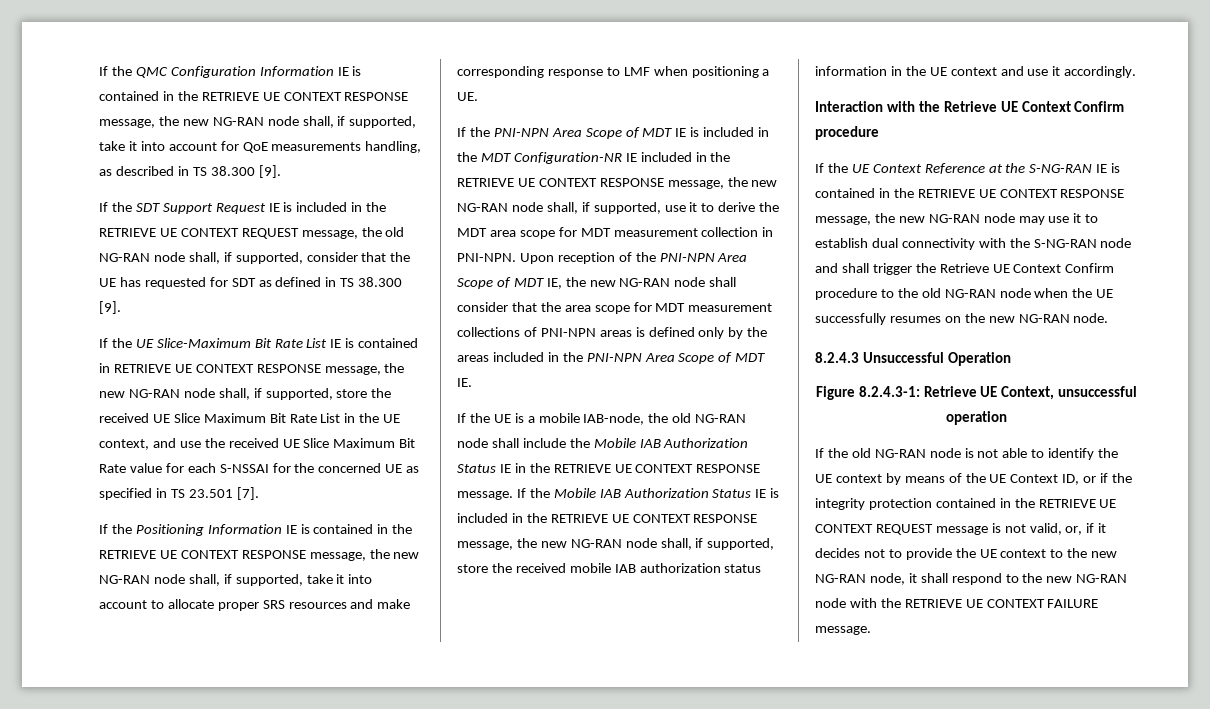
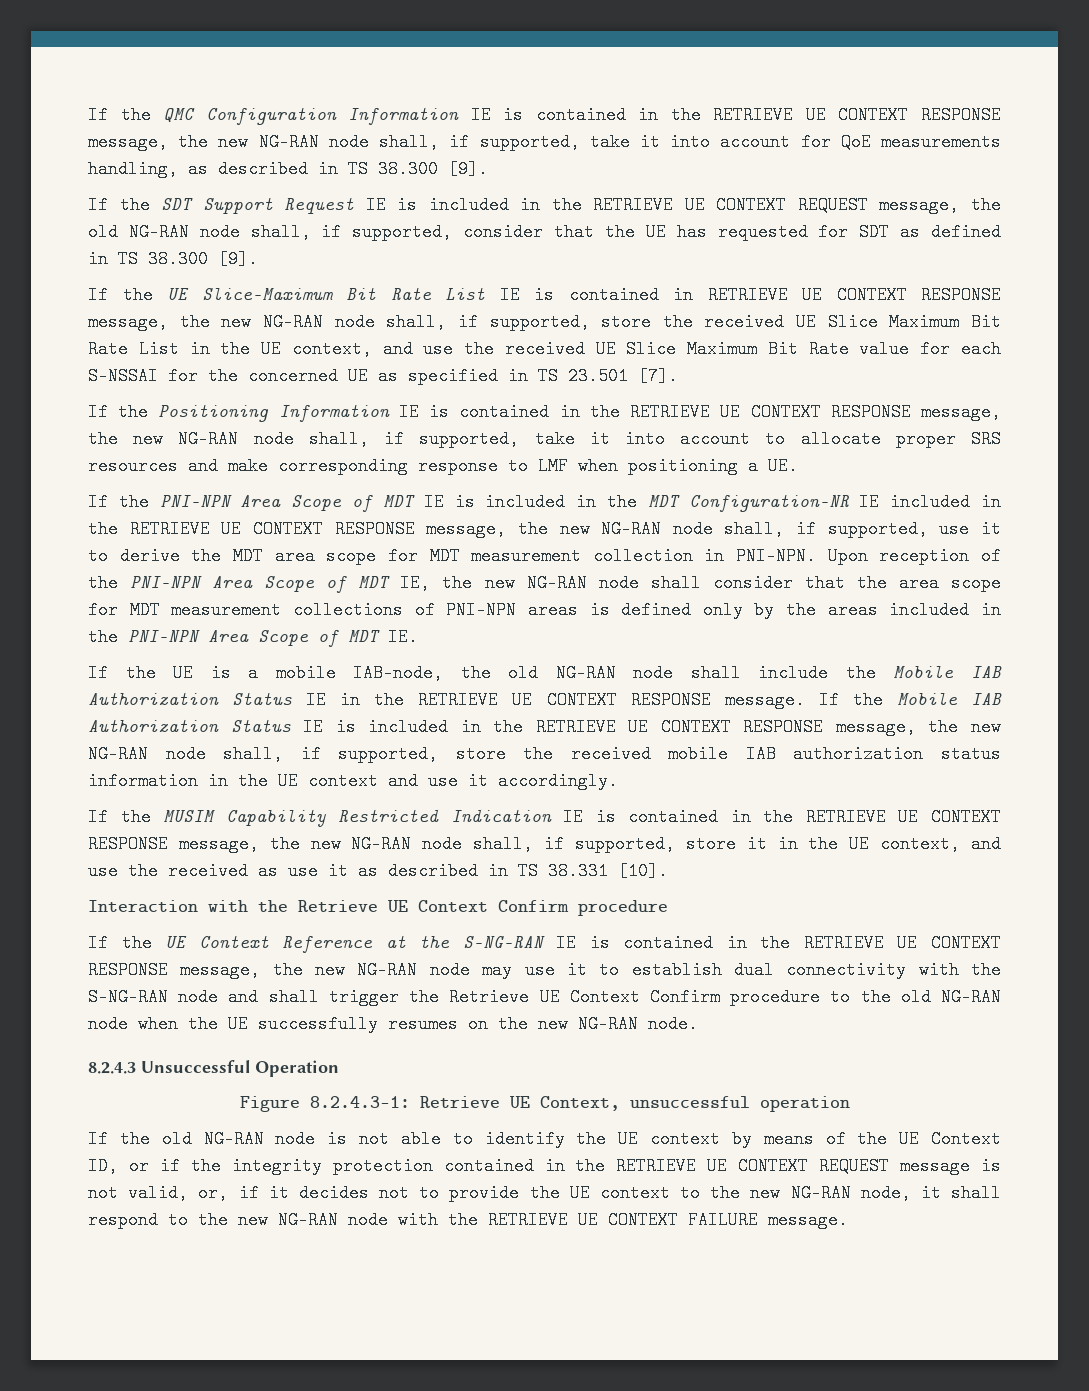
(1137, 72) none -> [88,808,1002,827] [88,835,1002,853] [88,862,668,880] // If the MUSIM Capability Restricted Indication IE is contained in the RETRIEVE UE CONTEXT RESPONSE message, the new NG-RAN node shall, if supported, store it in the UE context, and use the received as use it as described in TS 38.331 [10].

